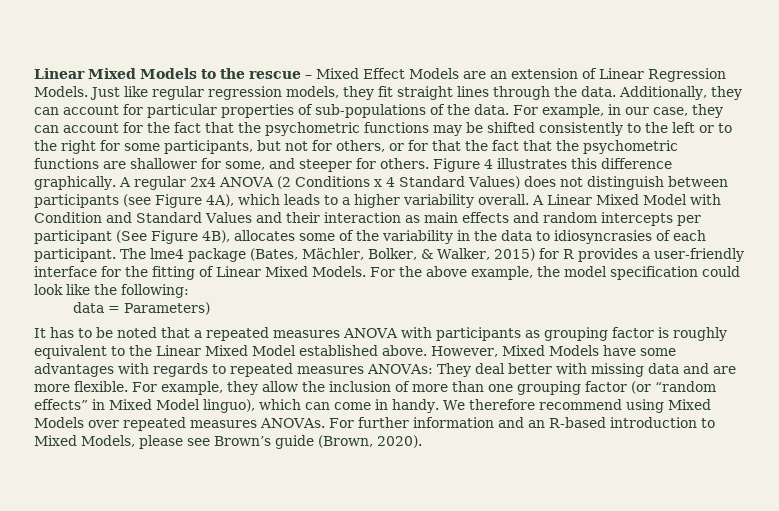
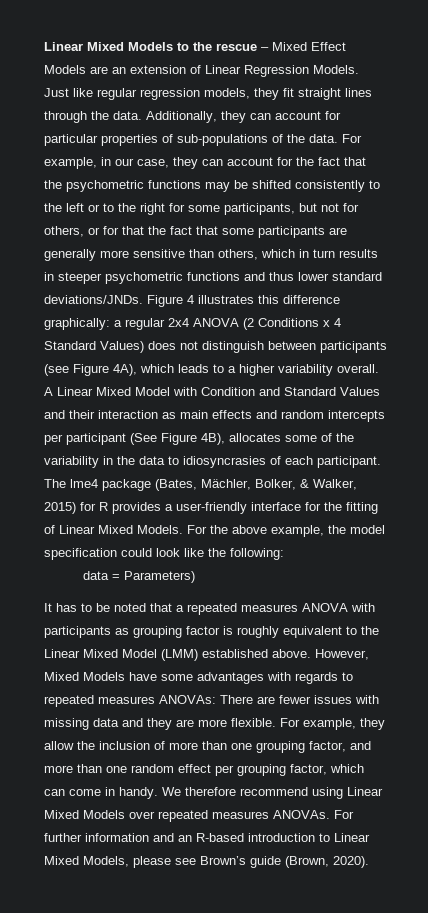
[556,140,678,154] [34,158,429,172] the psychometric functions are shallower for some, and steeper for others. -> [222,226,347,238] [44,249,378,261] [44,272,382,284] [44,295,143,304] some participants are generally more sensitive than others, which in turn results in steeper psychometric functions and thus lower standard deviations/JNDs.
[34,176,131,190] graphically. A -> [44,318,122,330] graphically: a
(296, 350) none -> [161,649,198,661] (LMM)
[436,363,552,377] They deal better -> [220,695,352,704] There are fewer issues
(709, 368) none -> [147,718,172,730] they
[585,381,716,394] [34,399,255,413] factor (or “random effects” in Mixed Model linguo), -> [309,741,371,752] [44,764,327,776] factor, and more than one random effect per grouping factor,
(664, 406) none -> [347,787,383,796] Linear
(715, 423) none -> [334,833,370,842] Linear

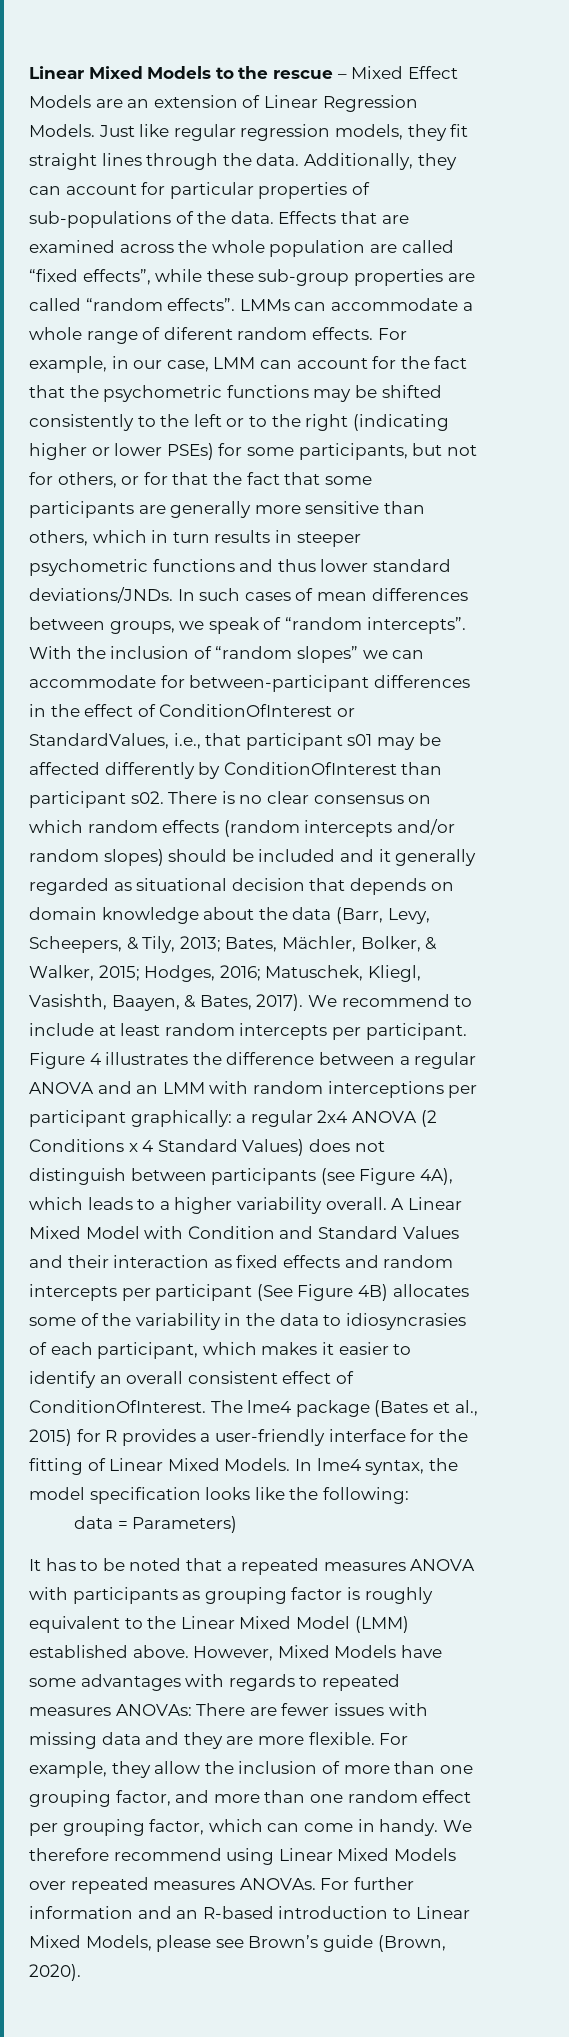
(338, 138) none -> [278,211,409,224] [29,240,454,257] [29,269,475,286] [29,298,473,311] [29,327,373,344] Effects that are examined across the whole population are called “fixed effects”, while these sub-group properties are called “random effects”. LMMs can accommodate a whole range of diferent random effects.
[173,157,198,169] they -> [213,357,256,369] LMM
(165, 209) none -> [352,414,449,431] [29,443,214,460] (indicating higher or lower PSEs)
[147,295,340,307] Figure 4 illustrates this difference -> [177,588,468,601] [29,617,466,634] [29,646,425,663] [29,675,470,692] [29,704,355,717] [29,733,441,750] [29,762,443,779] [29,791,432,808] [29,819,455,837] [29,849,477,866] [29,878,454,895] [29,907,430,924] [29,936,438,953] [29,965,421,982] [29,994,473,1011] [29,1023,467,1040] [29,1052,477,1069] [29,1081,478,1098] [29,1110,126,1127] In such cases of mean differences between groups, we speak of “random intercepts”. With the inclusion of “random slopes” we can accommodate for between-participant differences in the effect of ConditionOfInterest or StandardValues, i.e., that participant s01 may be affected differently by ConditionOfInterest than participant s02. There is no clear consensus on which random effects (random intercepts and/or random slopes) should be included and it generally regarded as situational decision that depends on domain knowledge about the data (Barr, Levy, Scheepers, & Tily, 2013; Bates, Mächler, Bolker, & Walker, 2015; Hodges, 2016; Matuschek, Kliegl, Vasishth, Baayen, & Bates, 2017). We recommend to include at least random intercepts per participant. Figure 4 illustrates the difference between a regular ANOVA and an LMM with random interceptions per participant
[180,410,208,419] main -> [236,1255,279,1268] fixed
[201,433,225,445] 4B), -> [357,1284,388,1301] 4B)
[317,456,381,468] [44,479,357,491] participant. The lme4 package (Bates, Mächler, Bolker, & Walker, -> [97,1342,412,1359] [29,1371,354,1388] [29,1400,478,1417] participant, which makes it easier to identify an overall consistent effect of ConditionOfInterest. The lme4 package (Bates et al.,
[187,525,324,537] For the above example, -> [294,1458,425,1475] In lme4 syntax,
[121,548,180,557] could look -> [205,1487,251,1500] looks

